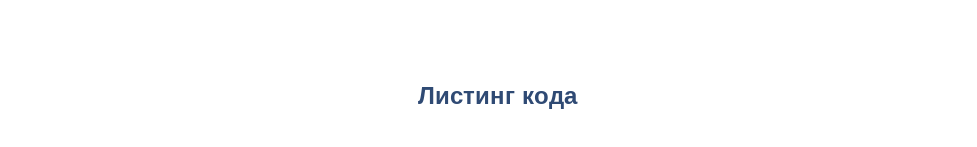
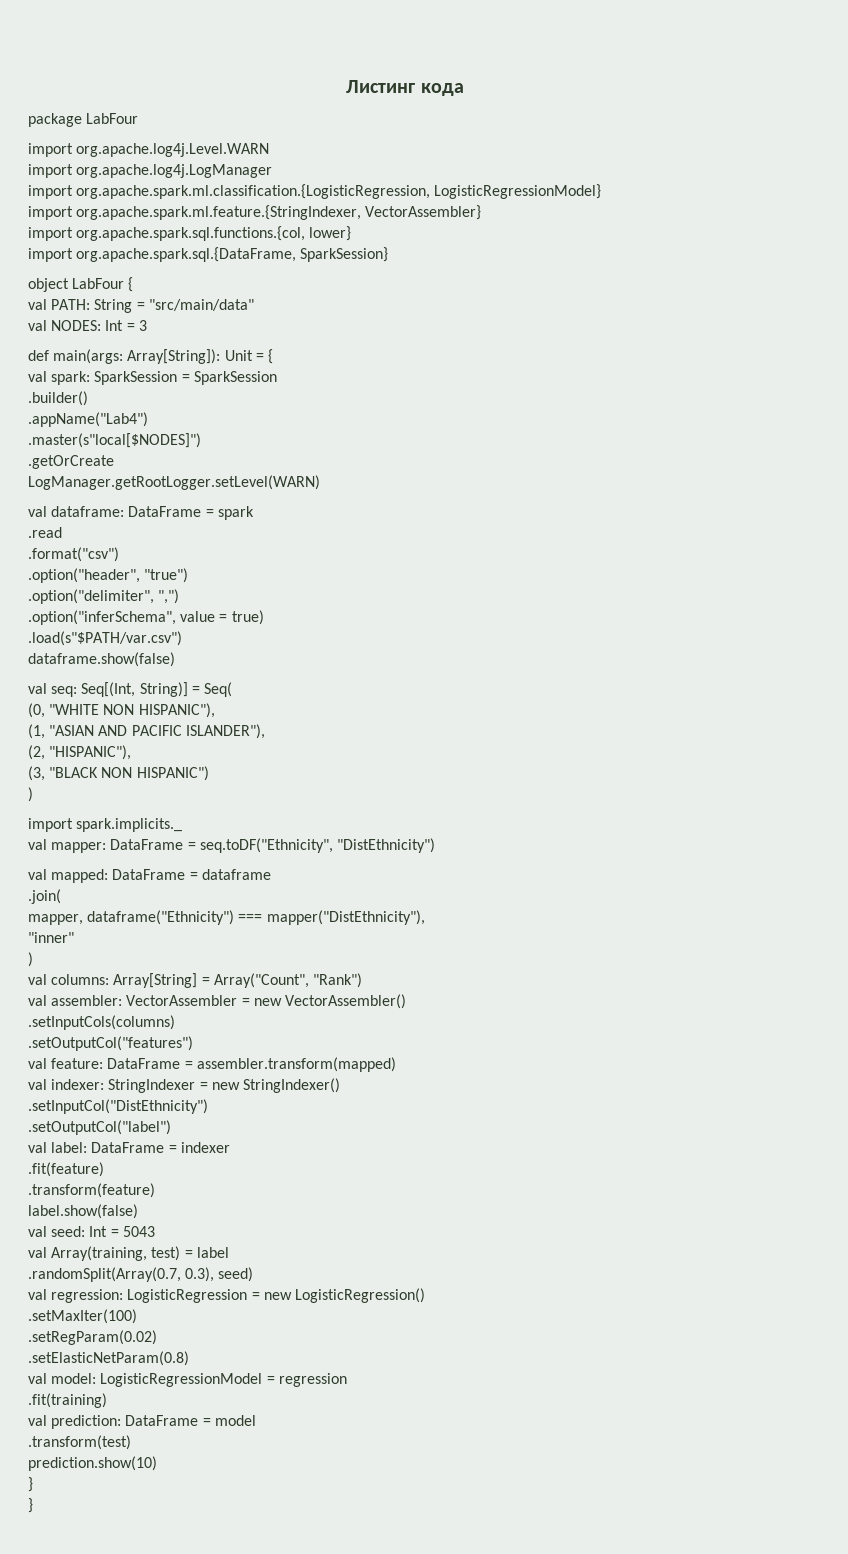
(578, 100) none -> [28,113,139,127] [28,143,270,157] [28,164,273,178] [28,184,602,199] [28,205,482,220] [28,226,352,241] [28,247,389,262] [28,277,134,292] [28,299,254,313] [28,320,147,331] [28,349,273,364] [28,371,277,385] [28,391,88,406] [28,412,148,427] [28,433,201,448] [28,455,114,469] [28,475,320,490] [28,506,254,520] [28,527,62,538] [28,547,119,562] [28,568,189,583] [28,589,180,604] [28,610,264,625] [28,631,182,646] [28,652,175,667] [28,682,232,697] [28,703,215,718] [28,724,265,739] [28,745,132,760] [28,766,209,781] [28,787,33,802] [28,818,183,832] [28,838,435,853] [28,869,271,883] [28,889,61,904] [28,910,425,925] [28,932,74,943] [28,952,33,967] [28,973,362,988] [28,994,406,1009] [28,1015,175,1030] [28,1036,193,1051] [28,1057,396,1072] [28,1078,340,1093] [28,1099,208,1114] [28,1120,171,1135] [28,1142,230,1153] [28,1162,104,1177] [28,1183,155,1198] [28,1204,138,1219] [28,1226,155,1237] [28,1246,229,1261] [28,1267,254,1282] [28,1288,425,1303] [28,1309,137,1324] [28,1330,157,1345] [28,1351,189,1366] [28,1373,347,1387] [28,1393,107,1408] [28,1415,256,1429] [28,1435,131,1450] [28,1456,157,1471] [28,1477,33,1492] [28,1498,33,1513] // package LabFour // import org.apache.log4j.Level.WARN // import org.apache.log4j.LogManager // import org.apache.spark.ml.classification.{LogisticRegression, LogisticRegressionModel} // import org.apache.spark.ml.feature.{StringIndexer, VectorAssembler} // import org.apache.spark.sql.functions.{col, lower} // import org.apache.spark.sql.{DataFrame, SparkSession} // object LabFour { // val PATH: String = "src/main/data" // val NODES: Int = 3 // def main(args: Array[String]): Unit = { // val spark: SparkSession = SparkSession // .builder() // .appName("Lab4") // .master(s"local[$NODES]") // .getOrCreate // LogManager.getRootLogger.setLevel(WARN) // val dataframe: DataFrame = spark // .read // .format("csv") // .option("header", "true") // .option("delimiter", ",") // .option("inferSchema", value = true) // .load(s"$PATH/var.csv") // dataframe.show(false) // val seq: Seq[(Int, String)] = Seq( // (0, "WHITE NON HISPANIC"), // (1, "ASIAN AND PACIFIC ISLANDER"), // (2, "HISPANIC"), // (3, "BLACK NON HISPANIC") // ) // import spark.implicits._ // val mapper: DataFrame = seq.toDF("Ethnicity", "DistEthnicity") // val mapped: DataFrame = dataframe // .join( // mapper, dataframe("Ethnicity") === mapper("DistEthnicity"), // "inner" // ) // val columns: Array[String] = Array("Count", "Rank") // val assembler: VectorAssembler = new VectorAssembler() // .setInputCols(columns) // .setOutputCol("features") // val feature: DataFrame = assembler.transform(mapped) // val indexer: StringIndexer = new StringIndexer() // .setInputCol("DistEthnicity") // .setOutputCol("label") // val label: DataFrame = indexer // .fit(feature) // .transform(feature) // label.show(false) // val seed: Int = 5043 // val Array(training, test) = label // .randomSplit(Array(0.7, 0.3), seed) // val regression: LogisticRegression = new LogisticRegression() // .setMaxIter(100) // .setRegParam(0.02) // .setElasticNetParam(0.8) // val model: LogisticRegressionModel = regression // .fit(training) // val prediction: DataFrame = model // .transform(test) // prediction.show(10) // } // }

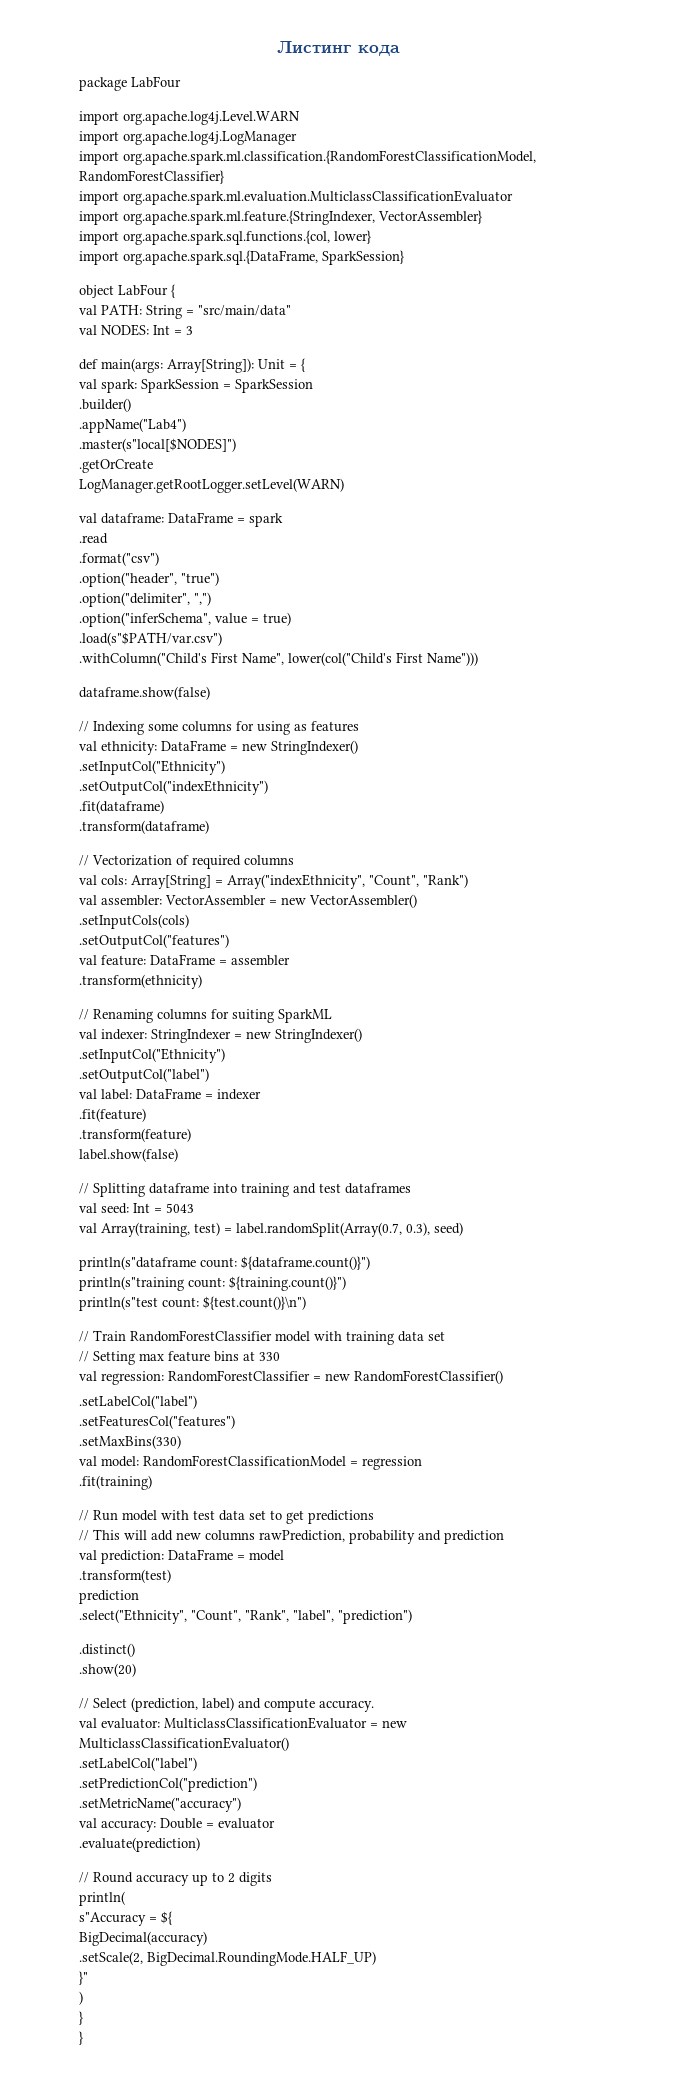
[76,184,602,199] org.apache.spark.ml.classification.{LogisticRegression, LogisticRegressionModel} -> [123,150,536,165] [79,170,224,184] [79,190,513,205] org.apache.spark.ml.classification.{RandomForestClassificationModel, RandomForestClassifier} // import org.apache.spark.ml.evaluation.MulticlassClassificationEvaluator
[28,652,175,667] [28,682,232,697] [28,703,215,718] [28,724,265,739] [28,745,132,760] [28,766,209,781] [28,787,33,802] [28,818,183,832] [28,838,435,853] [28,869,271,883] [28,889,61,904] [28,910,425,925] [28,932,74,943] [28,952,33,967] [28,973,309,988] dataframe.show(false) // val seq: Seq[(Int, String)] = Seq( // (0, "WHITE NON HISPANIC"), // (1, "ASIAN AND PACIFIC ISLANDER"), // (2, "HISPANIC"), // (3, "BLACK NON HISPANIC") // ) // import spark.implicits._ // val mapper: DataFrame = seq.toDF("Ethnicity", "DistEthnicity") // val mapped: DataFrame = dataframe // .join( // mapper, dataframe("Ethnicity") === mapper("DistEthnicity"), // "inner" // ) // val columns: Array[String] = Array("Count", -> [79,652,478,666] [79,686,210,700] [79,721,359,735] [79,740,358,755] [79,760,225,775] [79,780,268,795] [79,800,164,814] [79,820,209,834] [79,855,294,869] [79,874,419,889] .withColumn("Child's First Name", lower(col("Child's First Name"))) // dataframe.show(false) // // Indexing some columns for using as features // val ethnicity: DataFrame = new StringIndexer() // .setInputCol("Ethnicity") // .setOutputCol("indexEthnicity") // .fit(dataframe) // .transform(dataframe) // // Vectorization of required columns // val cols: Array[String] = Array("indexEthnicity", "Count",
[28,1015,175,1030] .setInputCols(columns) -> [79,914,189,929] .setInputCols(cols)
[196,1057,396,1072] assembler.transform(mapped) -> [231,955,290,966] [79,974,202,989] [79,1009,332,1023] assembler // .transform(ethnicity) // // Renaming columns for suiting SparkML
[28,1099,208,1114] .setInputCol("DistEthnicity") -> [79,1048,225,1063] .setInputCol("Ethnicity")
(138, 1211) none -> [79,1183,411,1197] // // Splitting dataframe into training and test dataframes
[196,1247,229,1258] [28,1267,181,1282] label // .randomSplit(Array(0.7, -> [236,1222,402,1237] label.randomSplit(Array(0.7,
(254, 1274) none -> [79,1256,370,1271] [79,1276,346,1291] [79,1296,306,1311] [79,1330,445,1345] [79,1351,280,1365] // println(s"dataframe count: ${dataframe.count()}") // println(s"training count: ${training.count()}") // println(s"test count: ${test.count()}\n") // // Train RandomForestClassifier model with training data set // // Setting max feature bins at 330
[127,1288,425,1303] [28,1309,137,1324] [28,1330,157,1345] [28,1351,189,1366] LogisticRegression = new LogisticRegression() // .setMaxIter(100) // .setRegParam(0.02) // .setElasticNetParam(0.8) -> [168,1370,503,1384] [79,1395,197,1409] [79,1415,235,1429] [79,1435,181,1449] RandomForestClassifier = new RandomForestClassifier() // .setLabelCol("label") // .setFeaturesCol("features") // .setMaxBins(330)
[100,1373,263,1387] LogisticRegressionModel -> [143,1455,346,1467] RandomForestClassificationModel
(107, 1400) none -> [79,1510,374,1524] [79,1529,504,1544] // // Run model with test data set to get predictions // // This will add new columns rawPrediction, probability and prediction
[28,1456,157,1471] prediction.show(10) -> [79,1590,139,1604] [79,1609,412,1624] [79,1643,135,1657] [79,1663,136,1677] [79,1697,374,1712] [79,1717,407,1729] [79,1737,289,1751] [79,1757,197,1771] [79,1777,257,1792] [79,1797,241,1812] [79,1818,275,1832] [79,1837,200,1852] [79,1872,272,1886] [79,1891,125,1906] [79,1911,172,1926] [79,1931,207,1946] [79,1951,376,1966] [79,1971,88,1985] [79,1991,83,2005] prediction // .select("Ethnicity", "Count", "Rank", "label", "prediction") // .distinct() // .show(20) // // Select (prediction, label) and compute accuracy. // val evaluator: MulticlassClassificationEvaluator = new MulticlassClassificationEvaluator() // .setLabelCol("label") // .setPredictionCol("prediction") // .setMetricName("accuracy") // val accuracy: Double = evaluator // .evaluate(prediction) // // Round accuracy up to 2 digits // println( // s"Accuracy = ${ // BigDecimal(accuracy) // .setScale(2, BigDecimal.RoundingMode.HALF_UP) // }" // )

